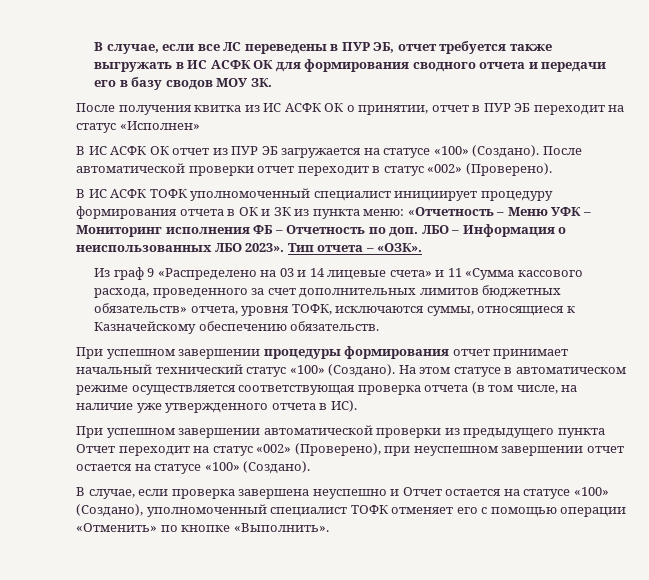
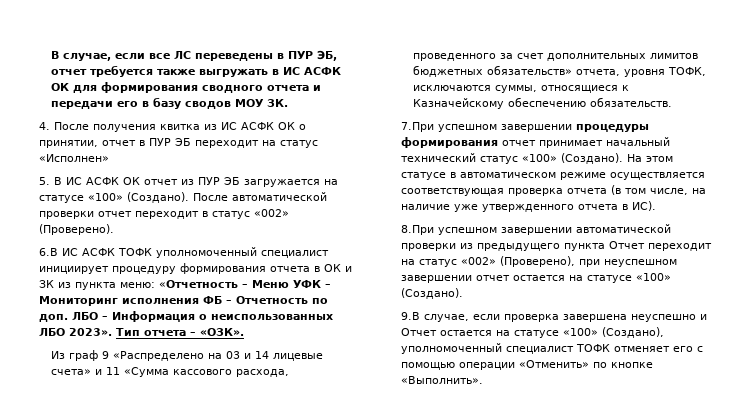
(272, 82) none -> [39,122,51,130] 4.
(200, 125) none -> [39,177,51,185] 5.
[76,189,86,198] В -> [39,248,59,256] 6.В
[76,347,104,359] При -> [401,122,435,132] 7.При
[76,426,104,438] При -> [401,225,435,235] 8.При
[76,487,86,496] В -> [401,312,421,320] 9.В

